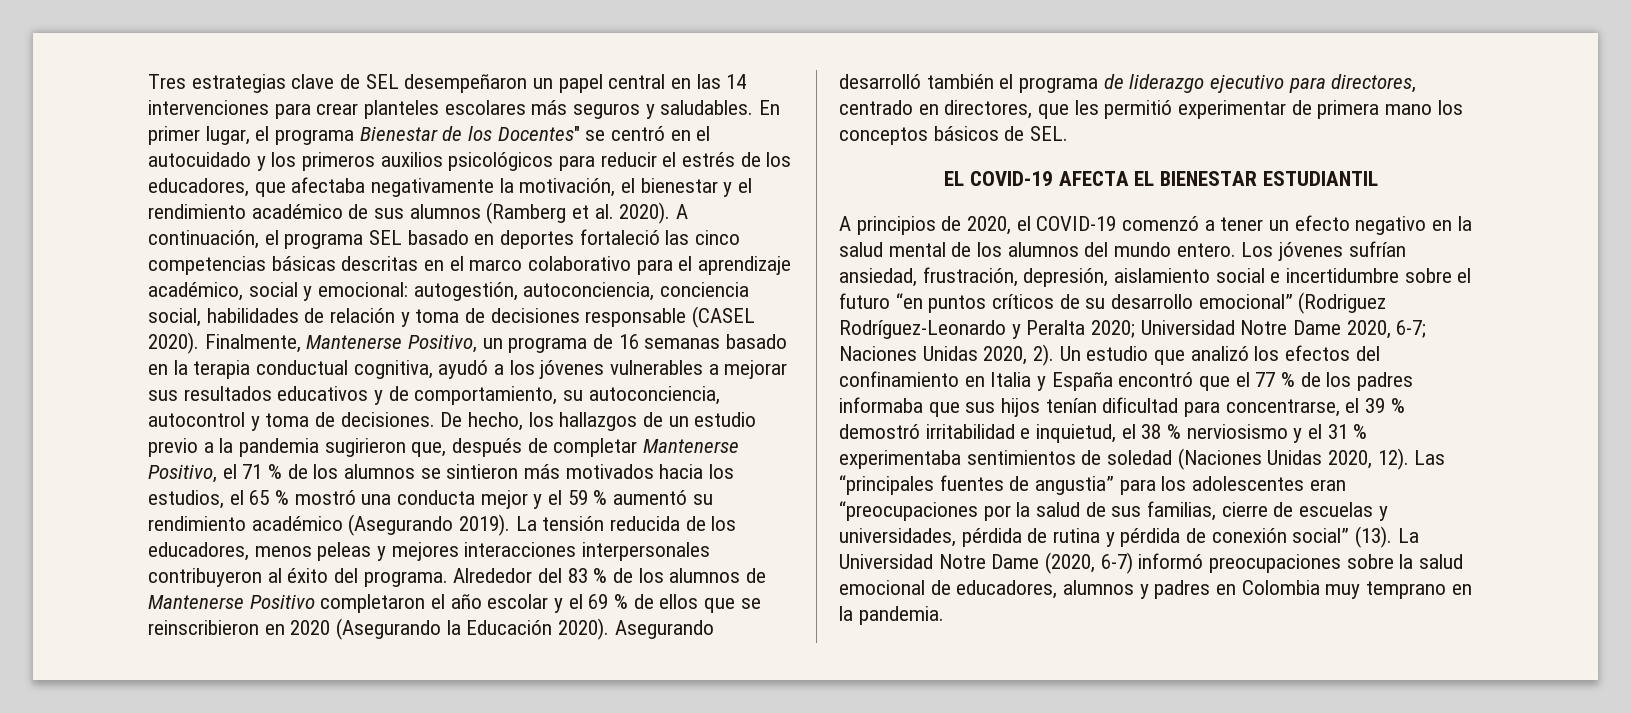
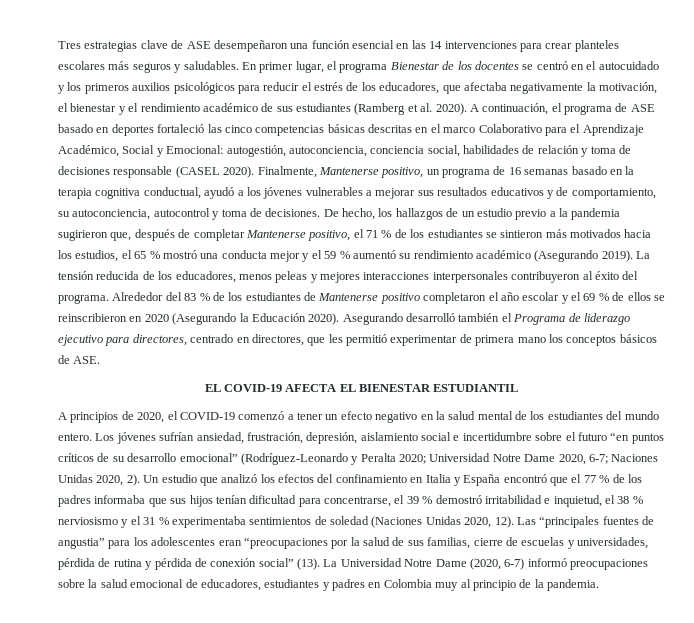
[365,74,666,93] SEL desempeñaron un papel central -> [186,40,394,52] ASE desempeñaron una función esencial
[497,126,580,141] Docentes" -> [474,61,519,70] docentes
[409,204,481,219] alumnos -> [296,103,351,112] estudiantes
[369,230,403,245] SEL -> [615,103,655,112] de ASE
[528,256,632,271] colaborativo -> [478,124,542,133] Colaborativo
[698,256,792,275] [148,282,409,301] aprendizaje académico, social y emocional: -> [582,124,644,136] [58,145,224,157] Aprendizaje Académico, Social y Emocional:
[408,334,478,353] Positivo, -> [381,167,424,178] positivo,
[256,360,433,379] conductual cognitiva, -> [95,187,201,199] cognitiva conductual,
[148,464,217,483] Positivo, -> [308,230,351,241] positivo,
[344,464,416,479] alumnos -> [427,229,483,238] estudiantes
[669,568,741,583] alumnos -> [245,292,301,301] estudiantes
[249,594,315,609] Positivo -> [380,293,420,304] positivo
[704,598,736,613] que -> (651, 296) none
[1019,77,1099,93] programa -> [513,314,566,325] Programa
[1030,126,1069,141] SEL. -> [73,356,101,364] ASE.
[1007,242,1079,257] alumnos -> [547,411,603,420] estudiantes
[1298,292,1387,314] [839,320,1006,339] (Rodriguez Rodríguez-Leonardo -> [240,453,348,465] (Rodríguez-Leonardo
[1063,580,1135,595] alumnos -> [264,579,320,588] estudiantes
[1366,581,1472,599] temprano en -> [460,579,532,591] al principio de

